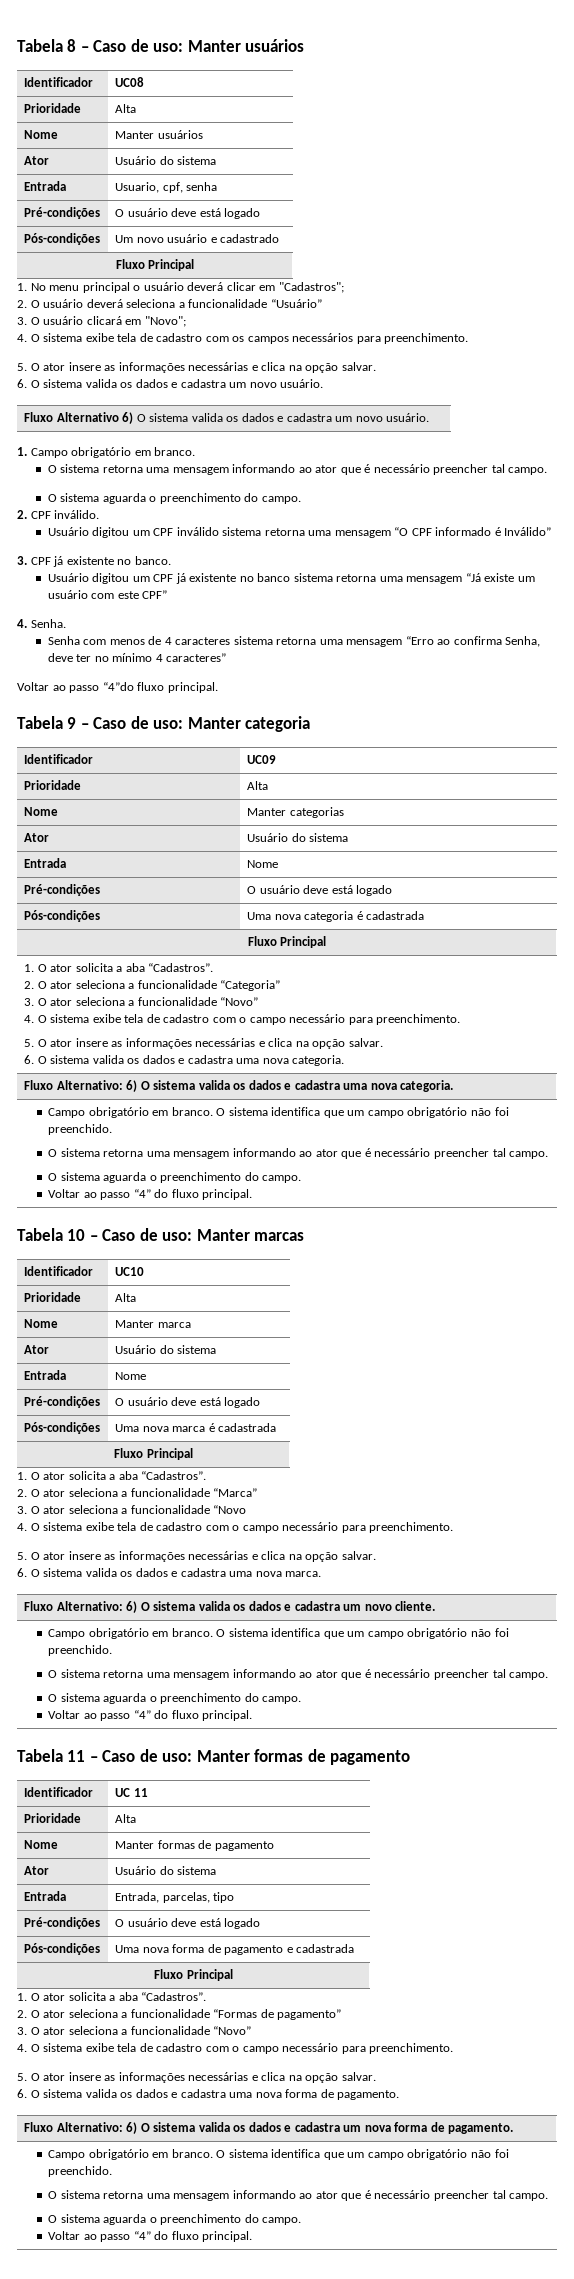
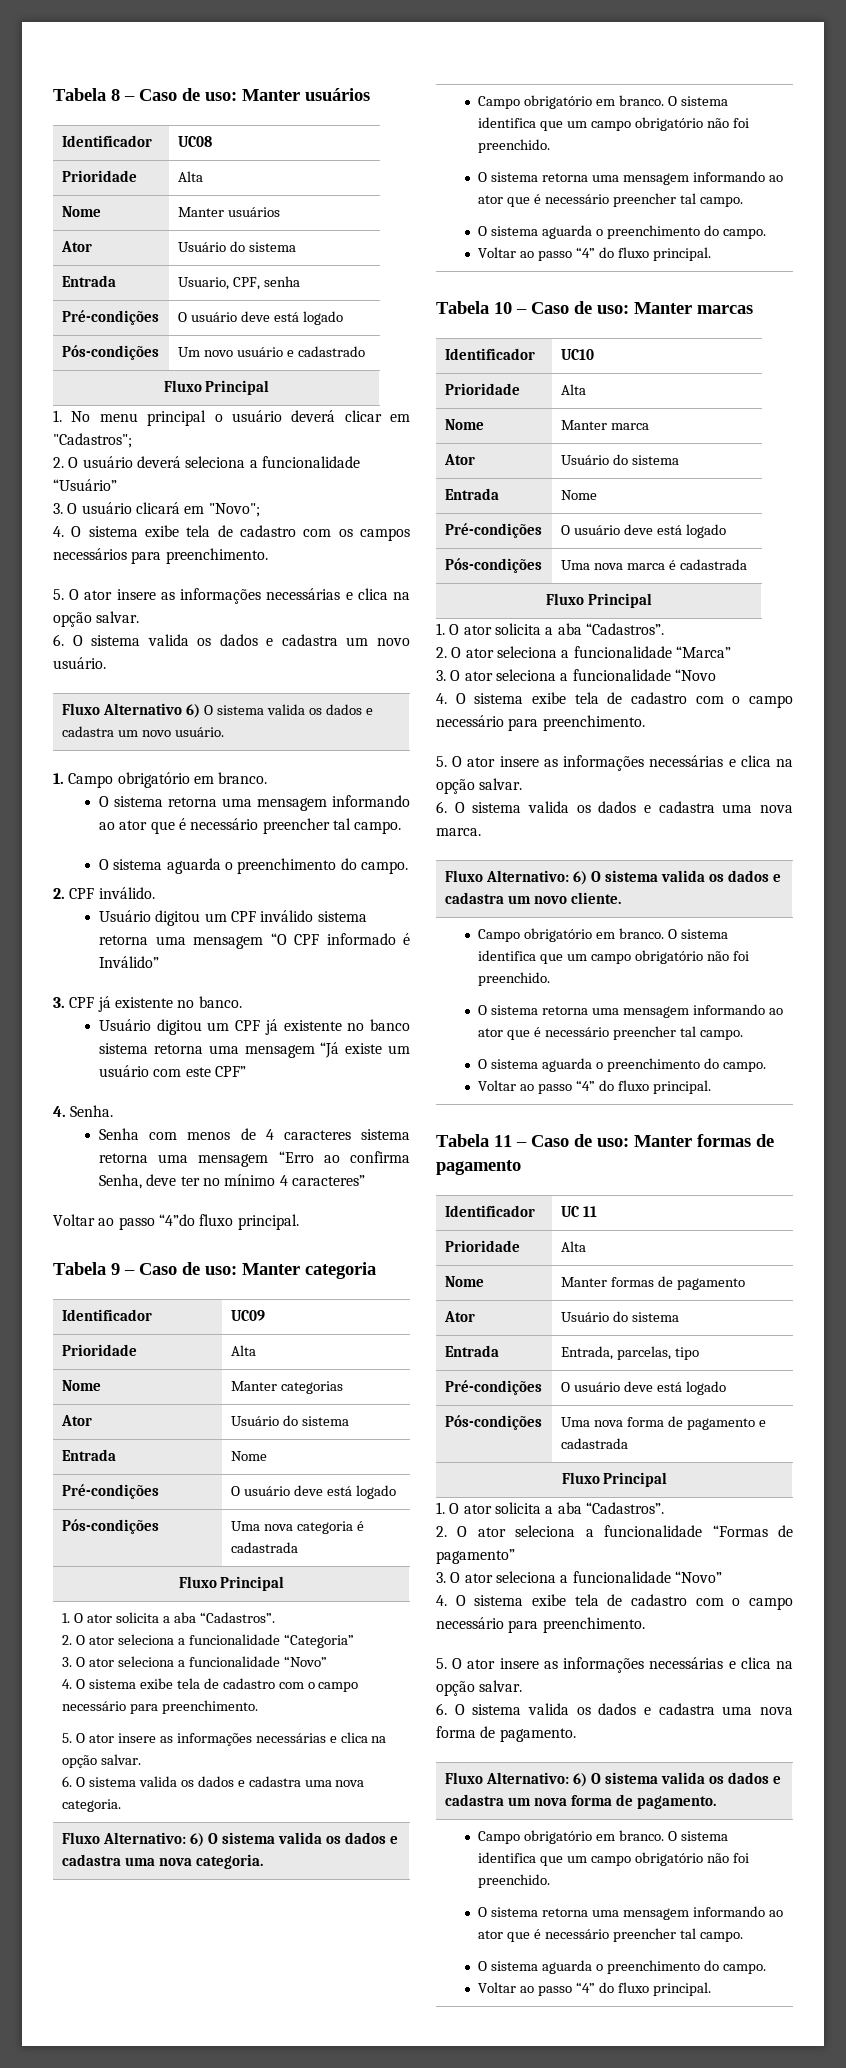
[162,182,183,193] cpf, -> [233,277,261,290] CPF,

